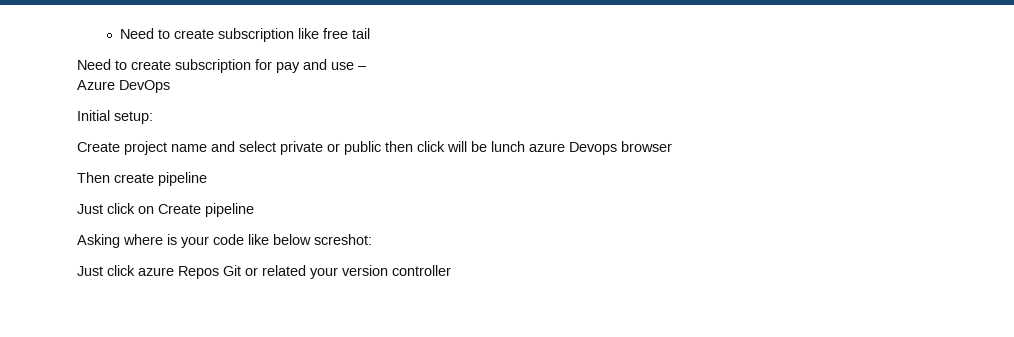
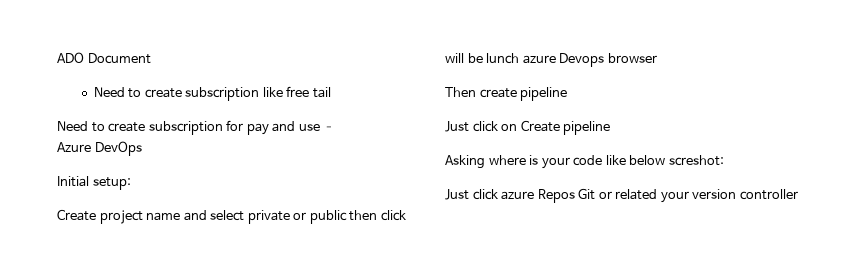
(119, 33) none -> [57,52,151,64] ADO Document //

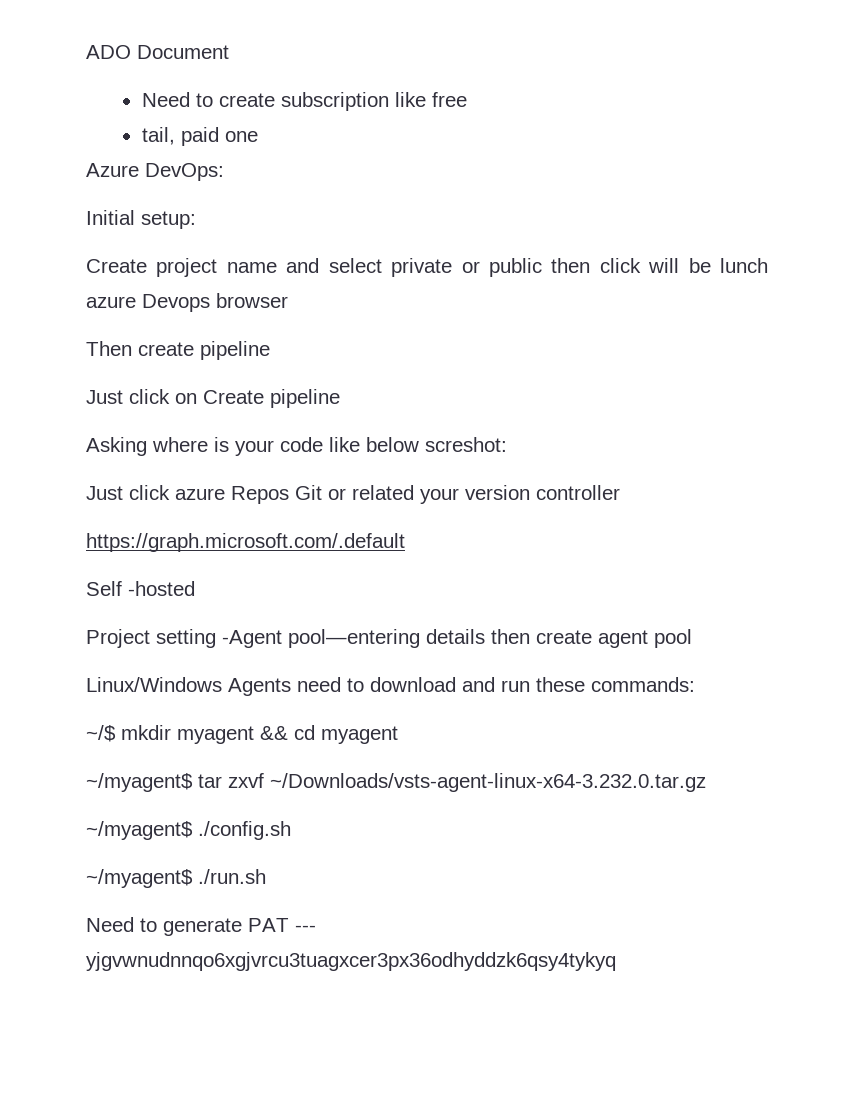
[312,87,331,98] [57,120,336,135] tail // Need to create subscription for pay and use – -> [141,127,258,146] // tail, paid one
[94,141,142,156] DevOps -> [145,163,224,181] DevOps:
(798, 194) none -> [86,533,405,552] [86,581,195,596] [86,629,692,648] [86,677,695,696] [86,725,398,744] [86,773,706,792] [86,821,291,840] [86,869,266,888] [86,917,316,936] [86,952,616,971] // https://graph.microsoft.com/.default // Self -hosted // Project setting -Agent pool—entering details then create agent pool // Linux/Windows Agents need to download and run these commands: // ~/$ mkdir myagent && cd myagent // ~/myagent$ tar zxvf ~/Downloads/vsts-agent-linux-x64-3.232.0.tar.gz // ~/myagent$ ./config.sh // ~/myagent$ ./run.sh // Need to generate PAT --- yjgvwnudnnqo6xgjvrcu3tuagxcer3px36odhyddzk6qsy4tykyq

